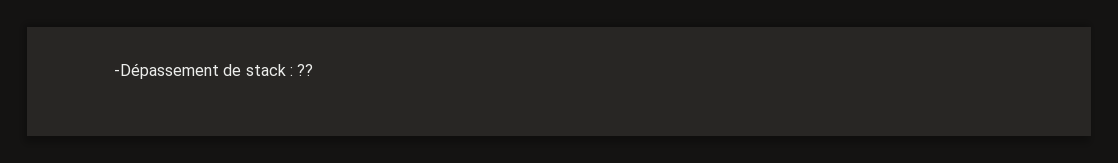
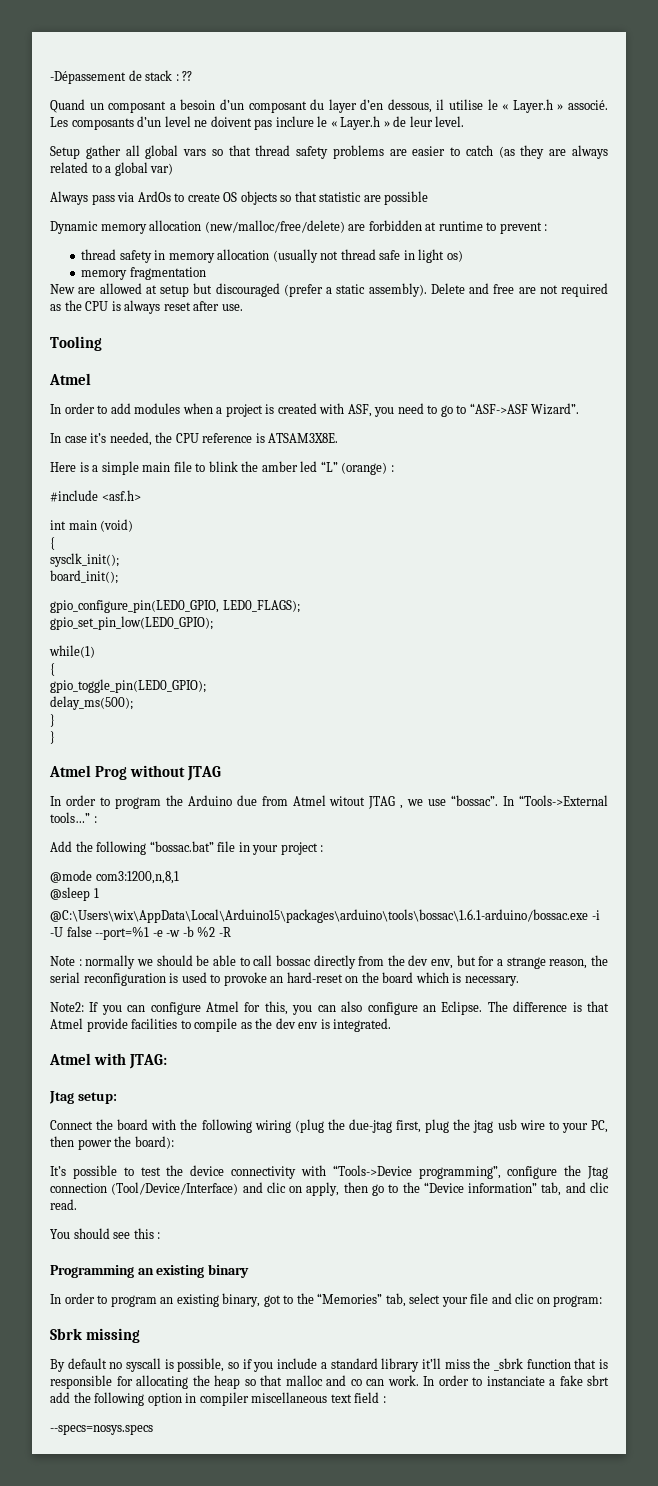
(314, 70) none -> [50,99,608,113] [50,116,465,130] [50,145,608,159] [50,162,174,176] [50,191,429,205] [50,220,548,234] [81,249,463,263] [81,267,206,280] [50,283,608,297] [50,300,243,314] [50,336,102,351] [49,373,91,385] [50,403,580,417] [50,432,339,446] [50,461,394,475] [50,490,141,502] [50,519,134,532] [50,537,55,550] [50,553,119,567] [50,570,118,584] [50,600,300,613] [50,616,213,630] [49,645,95,658] [50,663,55,676] [50,679,206,693] [50,696,133,710] [50,714,55,727] [50,731,55,744] [49,765,221,781] [50,795,608,809] [50,812,97,823] [50,841,324,855] [50,870,179,884] [50,887,99,901] [50,909,600,923] [50,926,231,940] [50,955,608,969] [50,972,519,986] [50,1001,609,1015] [50,1018,392,1032] [49,1053,167,1069] [49,1091,117,1104] [50,1119,608,1133] [50,1136,174,1150] [50,1165,608,1179] [50,1182,609,1196] [50,1199,77,1210] [50,1228,161,1239] [50,1264,249,1278] [50,1293,603,1307] [50,1328,140,1343] [50,1358,608,1372] [50,1375,609,1389] [50,1392,386,1406] [50,1424,153,1435] // Quand un composant a besoin d’un composant du layer d’en dessous, il utilise le « Layer.h » associé. Les composants d’un level ne doivent pas inclure le « Layer.h » de leur level. // Setup gather all global vars so that thread safety problems are easier to catch (as they are always related to a global var) // Always pass via ArdOs to create OS objects so that statistic are possible // Dynamic memory allocation (new/malloc/free/delete) are forbidden at runtime to prevent : // thread safety in memory allocation (usually not thread safe in light os) // memory fragmentation // New are allowed at setup but discouraged (prefer a static assembly). Delete and free are not required as the CPU is always reset after use. // Tooling // Atmel // In order to add modules when a project is created with ASF, you need to go to “ASF->ASF Wizard”. // In case it’s needed, the CPU reference is ATSAM3X8E. // Here is a simple main file to blink the amber led “L” (orange) : // #include <asf.h> // int main (void) // { // sysclk_init(); // board_init(); // gpio_configure_pin(LED0_GPIO, LED0_FLAGS); // gpio_set_pin_low(LED0_GPIO); // while(1) // { // gpio_toggle_pin(LED0_GPIO); // delay_ms(500); // } // } // Atmel Prog without JTAG // In order to program the Arduino due from Atmel witout JTAG , we use “bossac”. In “Tools->External tools…” : // Add the following “bossac.bat” file in your project : // @mode com3:1200,n,8,1 // @sleep 1 // @C:\Users\wix\AppData\Local\Arduino15\packages\arduino\tools\bossac\1.6.1-arduino/bossac.exe -i -U false --port=%1 -e -w -b %2 -R // Note : normally we should be able to call bossac directly from the dev env, but for a strange reason, the serial reconfiguration is used to provoke an hard-reset on the board which is necessary. // Note2: If you can configure Atmel for this, you can also configure an Eclipse. The difference is that Atmel provide facilities to compile as the dev env is integrated. // Atmel with JTAG: // Jtag setup: // Connect the board with the following wiring (plug the due-jtag first, plug the jtag usb wire to your PC, then power the board): // It’s possible to test the device connectivity with “Tools->Device programming”, configure the Jtag connection (Tool/Device/Interface) and clic on apply, then go to the “Device information” tab, and clic read. // You should see this : // Programming an existing binary // In order to program an existing binary, got to the “Memories” tab, select your file and clic on program: // Sbrk missing // By default no syscall is possible, so if you include a standard library it’ll miss the _sbrk function that is responsible for allocating the heap so that malloc and co can work. In order to instanciate a fake sbrt add the following option in compiler miscellaneous text field : // --specs=nosys.specs

